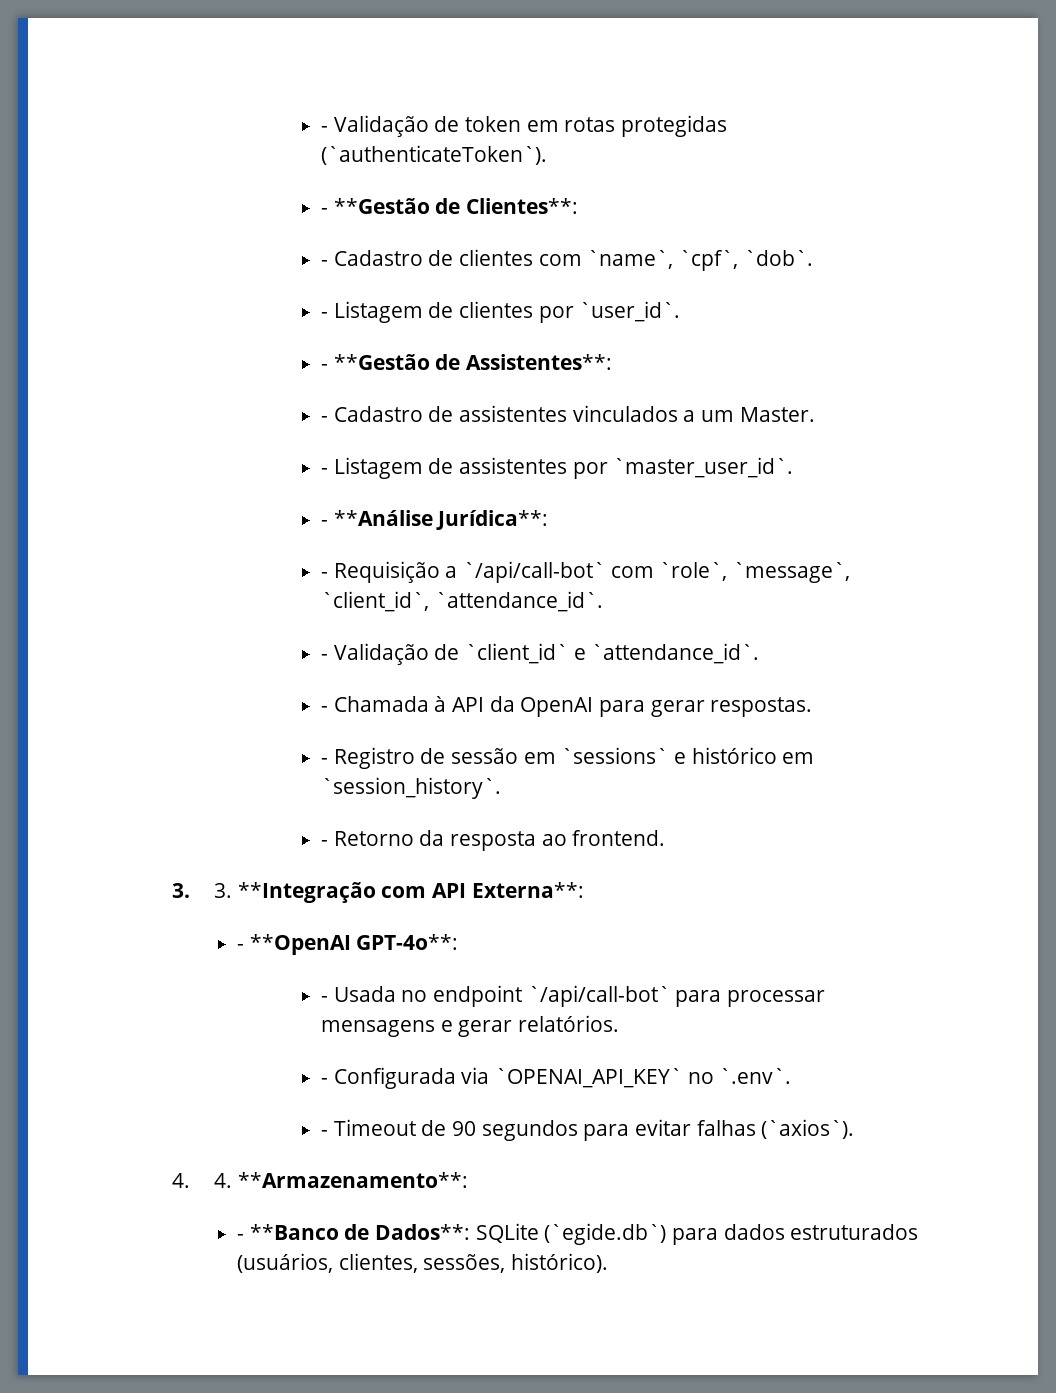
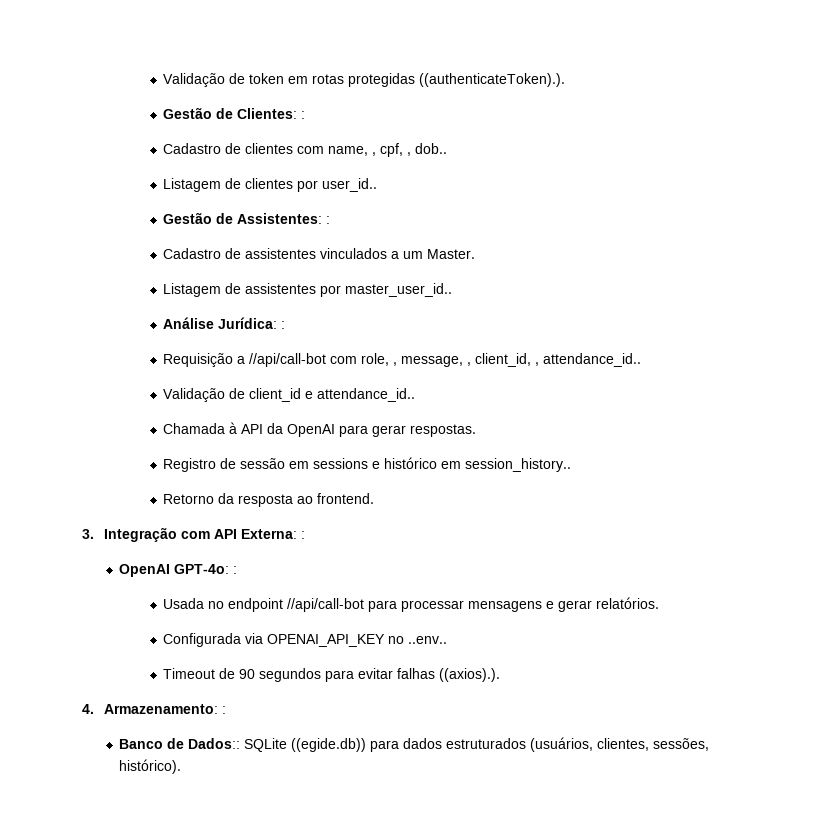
[320,126,328,132] - -> (163, 80) none
[320,145,547,165] [320,198,578,214] [320,249,813,271] [320,301,681,323] [320,354,612,370] [320,416,328,422] (`authenticateToken`). // - **Gestão de Clientes**: // - Cadastro de clientes com `name`, `cpf`, `dob`. // - Listagem de clientes por `user_id`. // - **Gestão de Assistentes**: // - -> [419,73,566,87] [163,107,306,119] [163,143,448,157] [163,178,378,192] [163,212,331,224] ((authenticateToken).). // Gestão de Clientes: : // Cadastro de clientes com name, , cpf, , dob.. // Listagem de clientes por user_id.. // Gestão de Assistentes: : //
[320,468,328,474] - -> (476, 254) none
[613,457,794,478] [320,510,549,530] [320,561,850,583] [320,591,603,612] [320,643,760,665] [320,706,328,712] `master_user_id`. // - **Análise Jurídica**: // - Requisição a `/api/call-bot` com `role`, `message`, `client_id`, `attendance_id`. // - Validação de `client_id` e `attendance_id`. // - -> [345,283,453,297] [163,317,286,329] [163,353,642,367] [163,388,416,402] master_user_id.. // Análise Jurídica: : // Requisição a //api/call-bot com role, , message, , client_id, , attendance_id.. // Validação de client_id e attendance_id.. //
[320,758,328,764] - -> (477, 430) none
[561,747,669,764] `sessions` -> [313,458,369,469] sessions
[320,777,501,799] [320,840,328,846] `session_history`. // - -> [465,458,572,472] session_history.. //
[213,882,584,903] [237,934,459,955] [320,996,328,1002] 3. **Integração com API Externa**: // - **OpenAI GPT-4o**: // - -> [104,527,306,542] [119,564,238,577] Integração com API Externa: : // OpenAI GPT-4o: : //
[527,985,670,1007] `/api/call-bot` -> [287,598,365,612] //api/call-bot
[320,1078,328,1084] - -> (660, 603) none
[494,1068,792,1088] [320,1130,328,1136] `OPENAI_API_KEY` no `.env`. // - -> [267,634,448,647] OPENAI_API_KEY no ..env.. //
[761,1119,855,1139] [171,1172,468,1188] [237,1223,667,1245] (`axios`). // 4. 4. **Armazenamento**: // - **Banco de Dados**: SQLite (`egide.db`) -> [439,668,501,682] [82,704,227,714] [119,738,367,752] ((axios).). // 4. Armazenamento: : // Banco de Dados:: SQLite ((egide.db))

